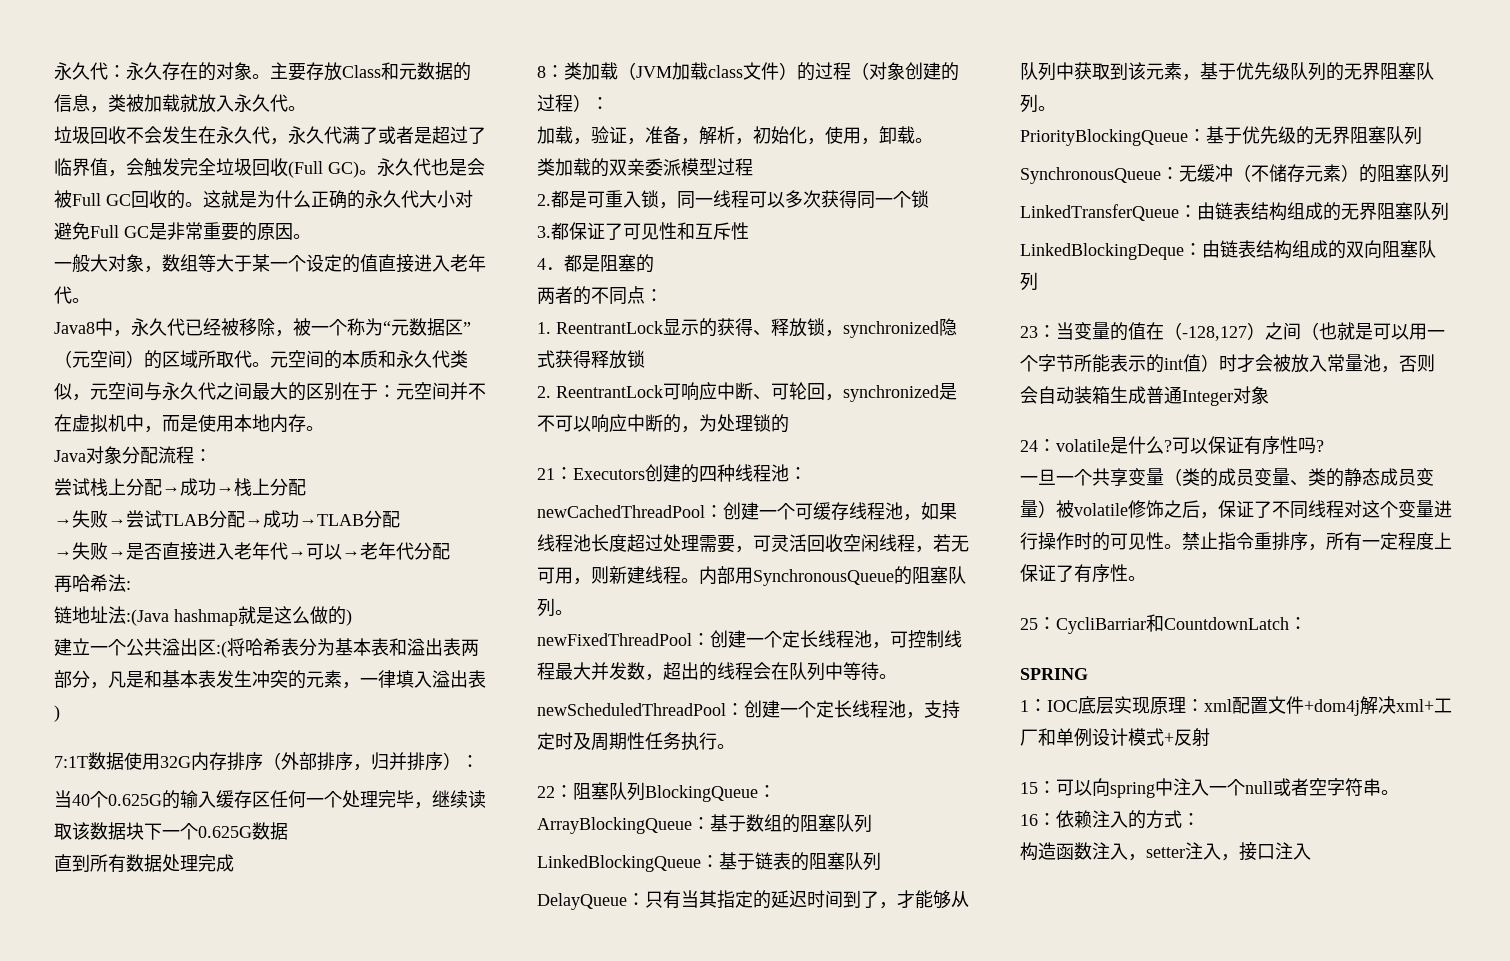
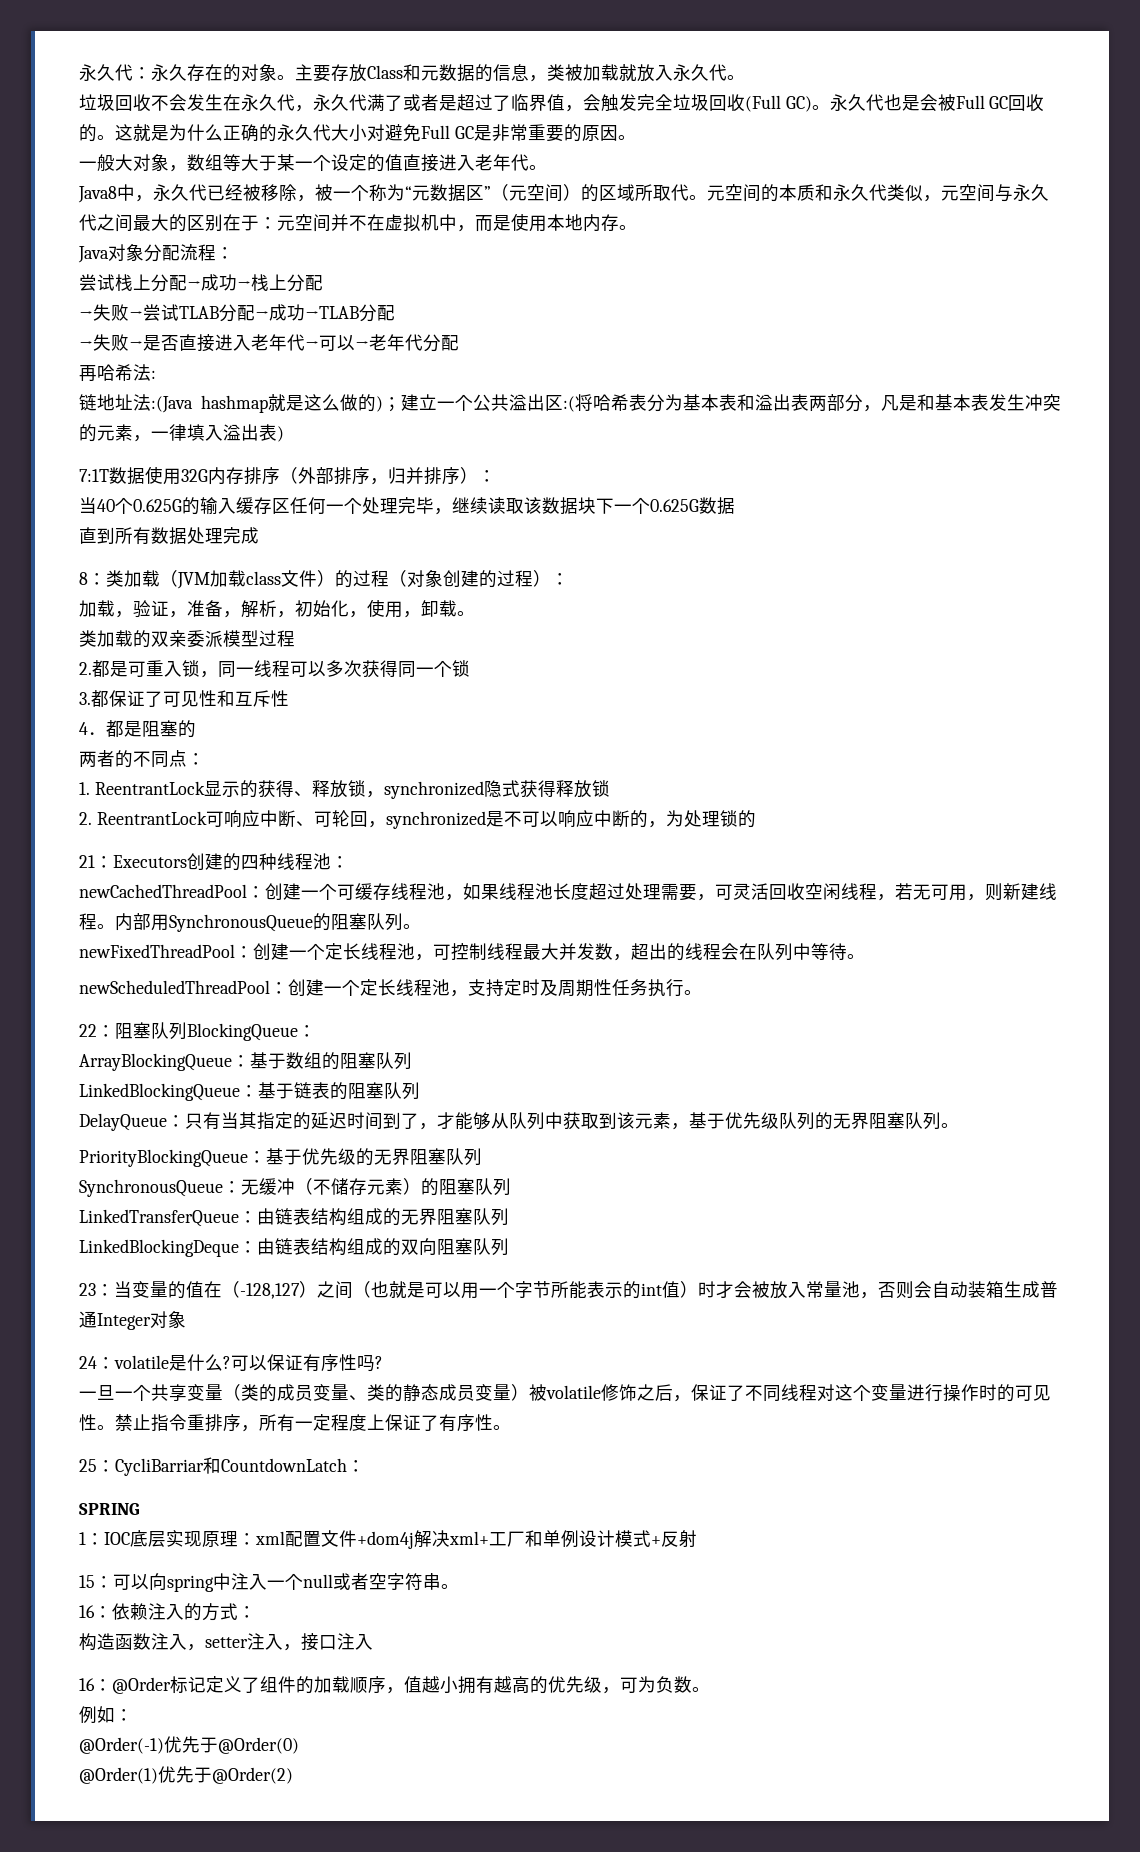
(352, 617) // -> [383,397,401,412] ；
(1311, 851) none -> [79,1676,710,1694] [79,1706,133,1724] [79,1736,299,1754] [79,1766,293,1784] // 16：@Order标记定义了组件的加载顺序，值越小拥有越高的优先级，可为负数。 // 例如： // @Order(-1)优先于@Order(0) // @Order(1)优先于@Order(2)

